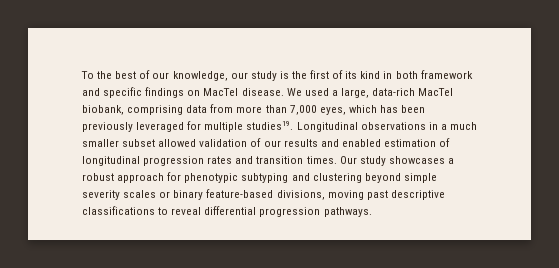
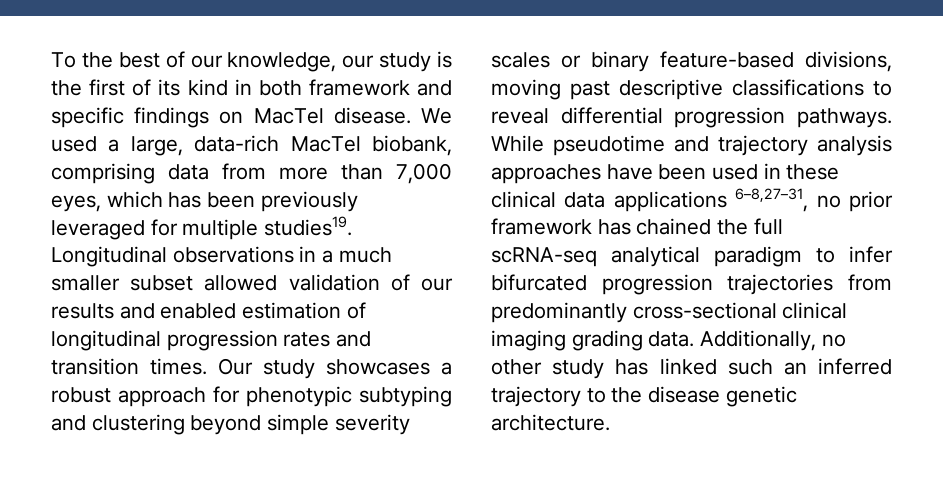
(372, 212) none -> [491,135,892,156] [491,163,840,184] [491,188,893,212] [491,218,783,235] [491,246,893,267] [491,274,892,295] [491,302,848,323] [491,330,846,351] [491,358,892,379] [491,386,797,407] [491,414,610,431] While pseudotime and trajectory analysis approaches have been used in these clinical data applications 6–8,27–31, no prior framework has chained the full scRNA-seq analytical paradigm to infer bifurcated progression trajectories from predominantly cross-sectional clinical imaging grading data. Additionally, no other study has linked such an inferred trajectory to the disease genetic architecture.

